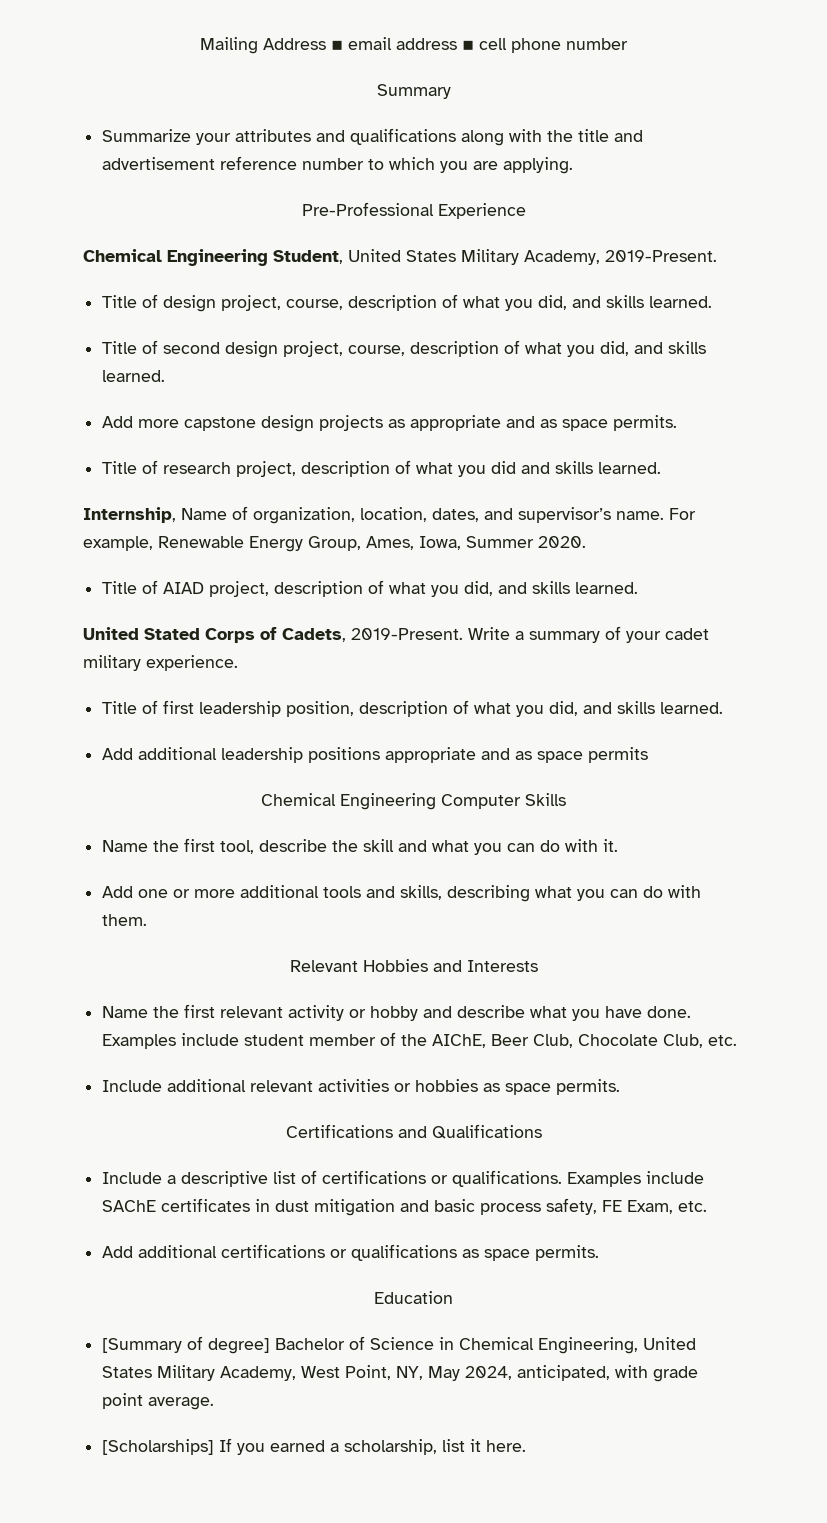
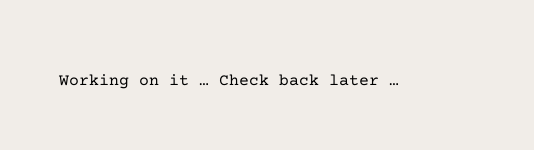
[200,37,628,54] [376,84,451,99] [102,128,644,146] [102,156,574,174] [301,202,526,219] [83,249,717,266] [102,294,713,312] [102,340,707,358] [102,370,166,382] [102,415,678,432] [102,460,662,477] [83,506,696,524] [83,536,586,552] [102,580,639,597] [83,626,709,643] [83,655,238,671] [102,700,724,717] [102,747,649,763] [261,793,566,810] [102,838,619,855] [102,885,702,902] [102,914,148,926] [289,959,538,972] [102,1004,692,1021] [102,1032,738,1049] [102,1079,621,1095] [285,1124,542,1139] [102,1170,705,1187] [102,1198,708,1216] [102,1244,600,1261] [374,1291,453,1304] [102,1336,697,1354] [102,1365,699,1382] [102,1393,215,1410] [102,1438,527,1455] Mailing Address ▪ email address ▪ cell phone number // Summary // Summarize your attributes and qualifications along with the title and advertisement reference number to which you are applying. // Pre-Professional Experience // Chemical Engineering Student, United States Military Academy, 2019-Present. // Title of design project, course, description of what you did, and skills learned. // Title of second design project, course, description of what you did, and skills learned. // Add more capstone design projects as appropriate and as space permits. // Title of research project, description of what you did and skills learned. // Internship, Name of organization, location, dates, and supervisor’s name. For example, Renewable Energy Group, Ames, Iowa, Summer 2020. // Title of AIAD project, description of what you did, and skills learned. // United Stated Corps of Cadets, 2019-Present. Write a summary of your cadet military experience. // Title of first leadership position, description of what you did, and skills learned. // Add additional leadership positions appropriate and as space permits // Chemical Engineering Computer Skills // Name the first tool, describe the skill and what you can do with it. // Add one or more additional tools and skills, describing what you can do with them. // Relevant Hobbies and Interests // Name the first relevant activity or hobby and describe what you have done. Examples include student member of the AIChE, Beer Club, Chocolate Club, etc. // Include additional relevant activities or hobbies as space permits. // Certifications and Qualifications // Include a descriptive list of certifications or qualifications. Examples include SAChE certificates in dust mitigation and basic process safety, FE Exam, etc. // Add additional certifications or qualifications as space permits. // Education // [Summary of degree] Bachelor of Science in Chemical Engineering, United States Military Academy, West Point, NY, May 2024, anticipated, with grade point average. // [Scholarships] If you earned a scholarship, list it here. -> [58,74,399,89] Working on it … Check back later …

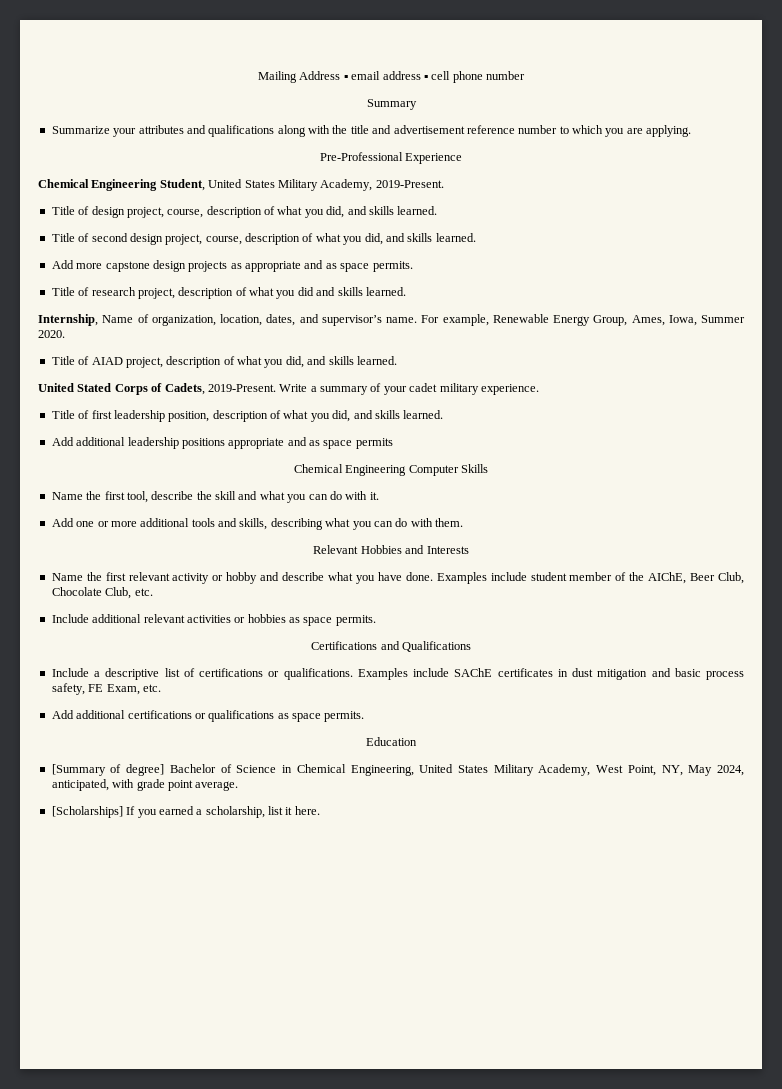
[58,74,399,89] Working on it … Check back later … -> [258,71,525,83] [366,99,417,110] [51,125,692,137] [319,152,463,164] [38,179,444,191] [51,206,438,218] [51,233,476,245] [51,260,413,272] [51,287,406,299] [38,314,745,326] [38,330,65,338] [51,356,397,368] [38,383,539,395] [51,410,444,422] [51,437,393,449] [293,464,489,476] [51,491,379,503] [51,518,463,530] [313,545,469,554] [51,572,744,584] [51,587,153,599] [51,614,376,626] [311,641,471,652] [51,668,744,680] [51,683,161,695] [51,710,365,722] [366,737,417,746] [51,764,745,776] [51,779,239,791] [51,806,320,818] Mailing Address ▪ email address ▪ cell phone number // Summary // Summarize your attributes and qualifications along with the title and advertisement reference number to which you are applying. // Pre-Professional Experience // Chemical Engineering Student, United States Military Academy, 2019-Present. // Title of design project, course, description of what you did, and skills learned. // Title of second design project, course, description of what you did, and skills learned. // Add more capstone design projects as appropriate and as space permits. // Title of research project, description of what you did and skills learned. // Internship, Name of organization, location, dates, and supervisor’s name. For example, Renewable Energy Group, Ames, Iowa, Summer 2020. // Title of AIAD project, description of what you did, and skills learned. // United Stated Corps of Cadets, 2019-Present. Write a summary of your cadet military experience. // Title of first leadership position, description of what you did, and skills learned. // Add additional leadership positions appropriate and as space permits // Chemical Engineering Computer Skills // Name the first tool, describe the skill and what you can do with it. // Add one or more additional tools and skills, describing what you can do with them. // Relevant Hobbies and Interests // Name the first relevant activity or hobby and describe what you have done. Examples include student member of the AIChE, Beer Club, Chocolate Club, etc. // Include additional relevant activities or hobbies as space permits. // Certifications and Qualifications // Include a descriptive list of certifications or qualifications. Examples include SAChE certificates in dust mitigation and basic process safety, FE Exam, etc. // Add additional certifications or qualifications as space permits. // Education // [Summary of degree] Bachelor of Science in Chemical Engineering, United States Military Academy, West Point, NY, May 2024, anticipated, with grade point average. // [Scholarships] If you earned a scholarship, list it here.

